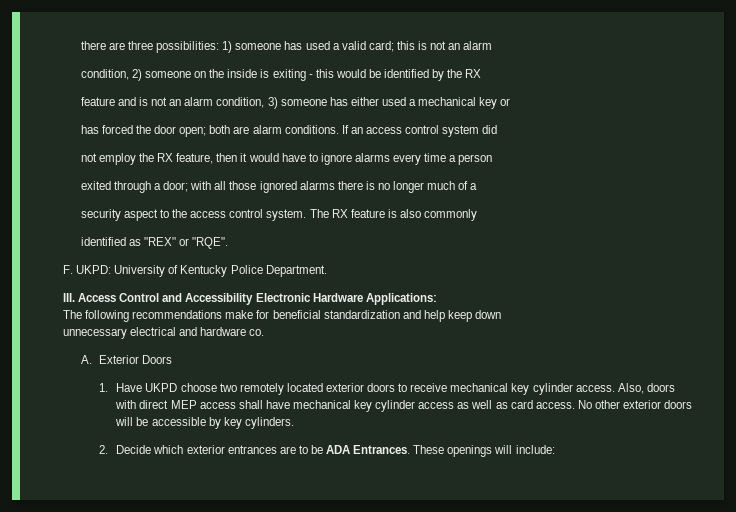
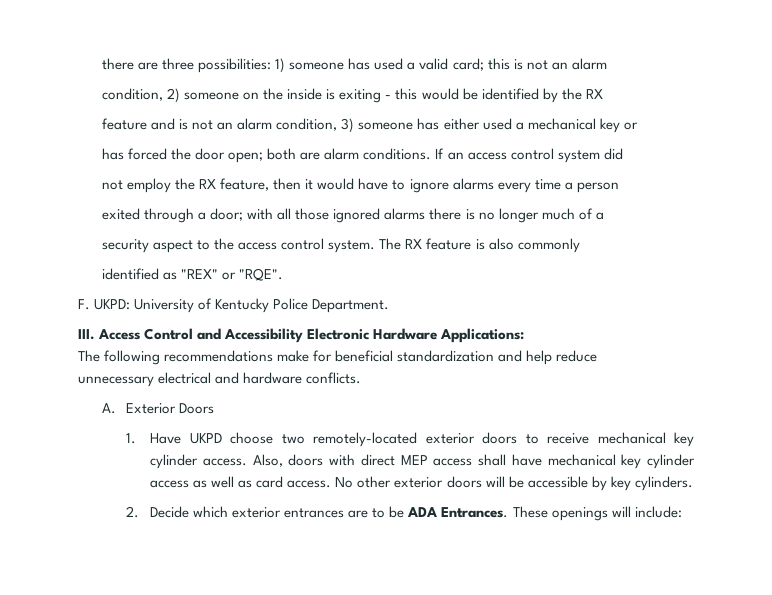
[447,310,502,322] keep down -> [556,350,598,362] reduce
[249,329,265,336] co. -> [306,372,362,384] conflicts.
[239,383,323,395] remotely located -> [313,432,418,447] remotely-located

